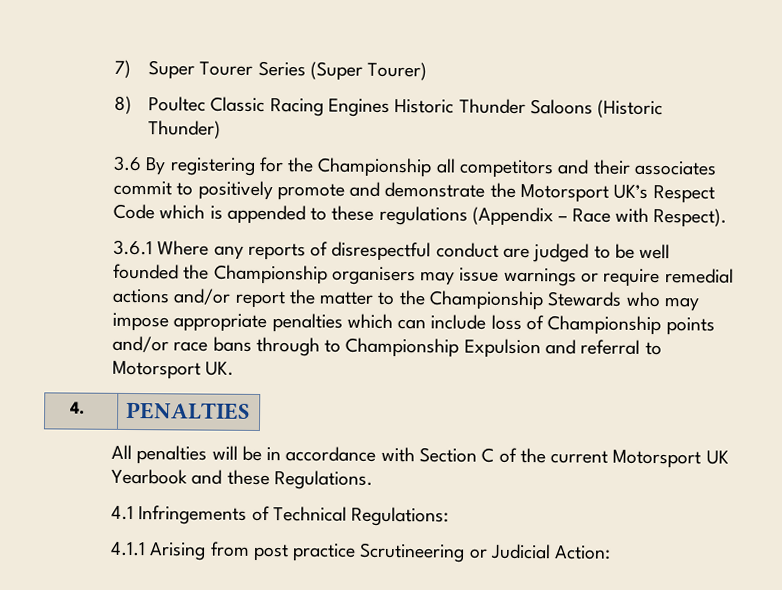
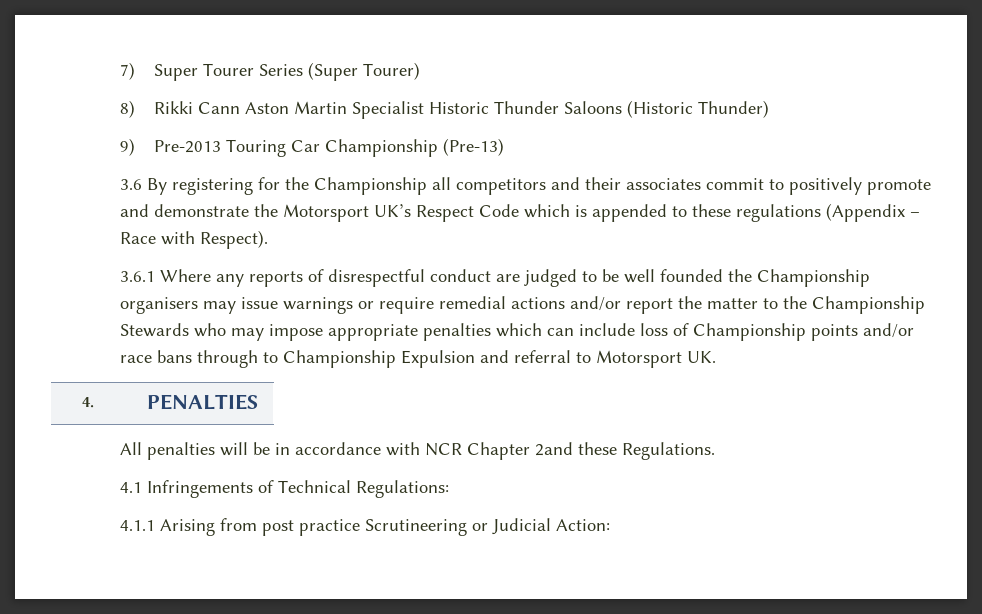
[148,96,390,117] Poultec Classic Racing Engines -> [154,101,425,119] Rikki Cann Aston Martin Specialist
(222, 129) none -> [119,138,505,157] // 9) Pre-2013 Touring Car Championship (Pre-13)
[418,447,729,469] [111,468,223,485] Section C of the current Motorsport UK Yearbook and -> [424,442,573,460] NCR Chapter 2and

